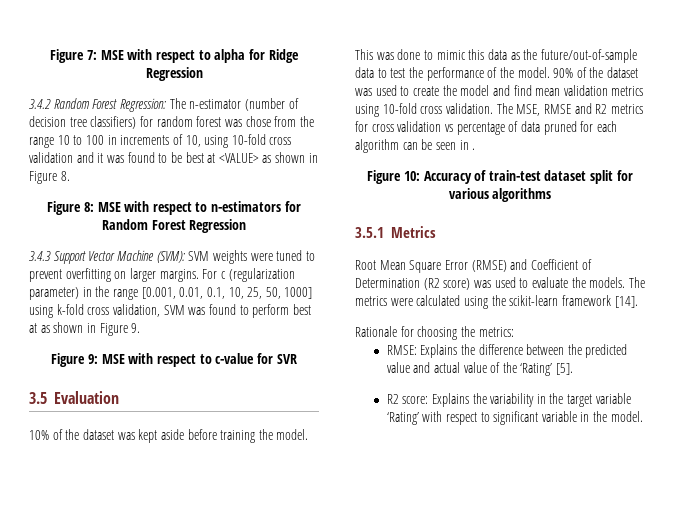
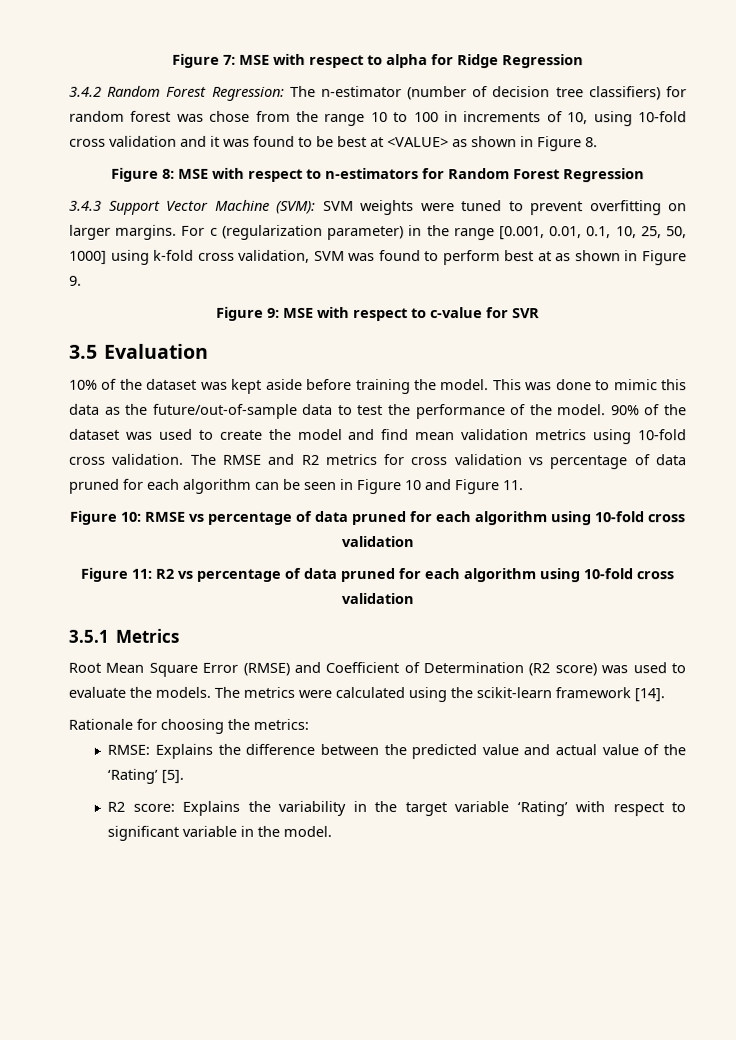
[516,104,541,116] MSE, -> (217, 459) none
[472,148,476,150] [367,170,633,184] [448,188,552,202] . // Figure 10: Accuracy of train-test dataset split for various algorithms -> [357,478,524,495] [69,510,686,526] [340,535,414,548] [80,567,674,583] [340,592,414,605] Figure 10 and Figure 11. // Figure 10: RMSE vs percentage of data pruned for each algorithm using 10-fold cross validation // Figure 11: R2 vs percentage of data pruned for each algorithm using 10-fold cross validation

